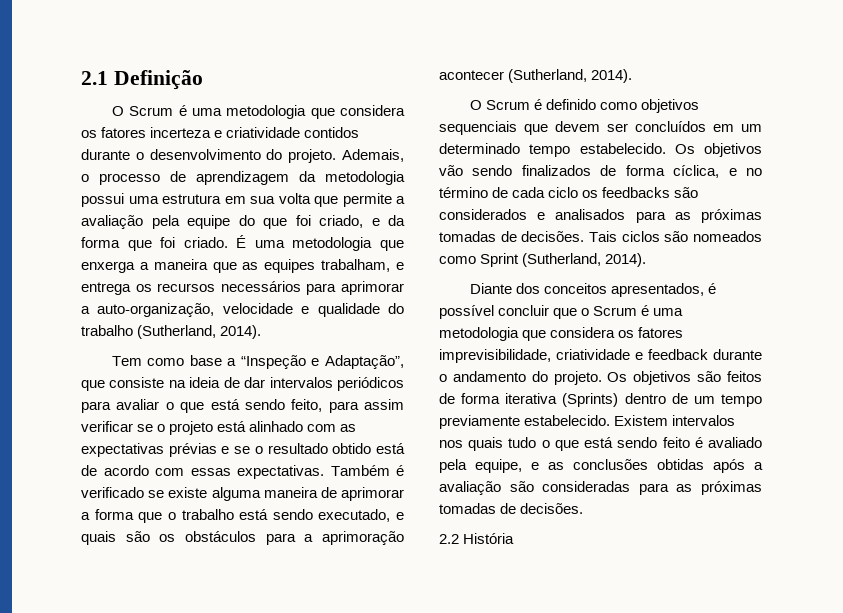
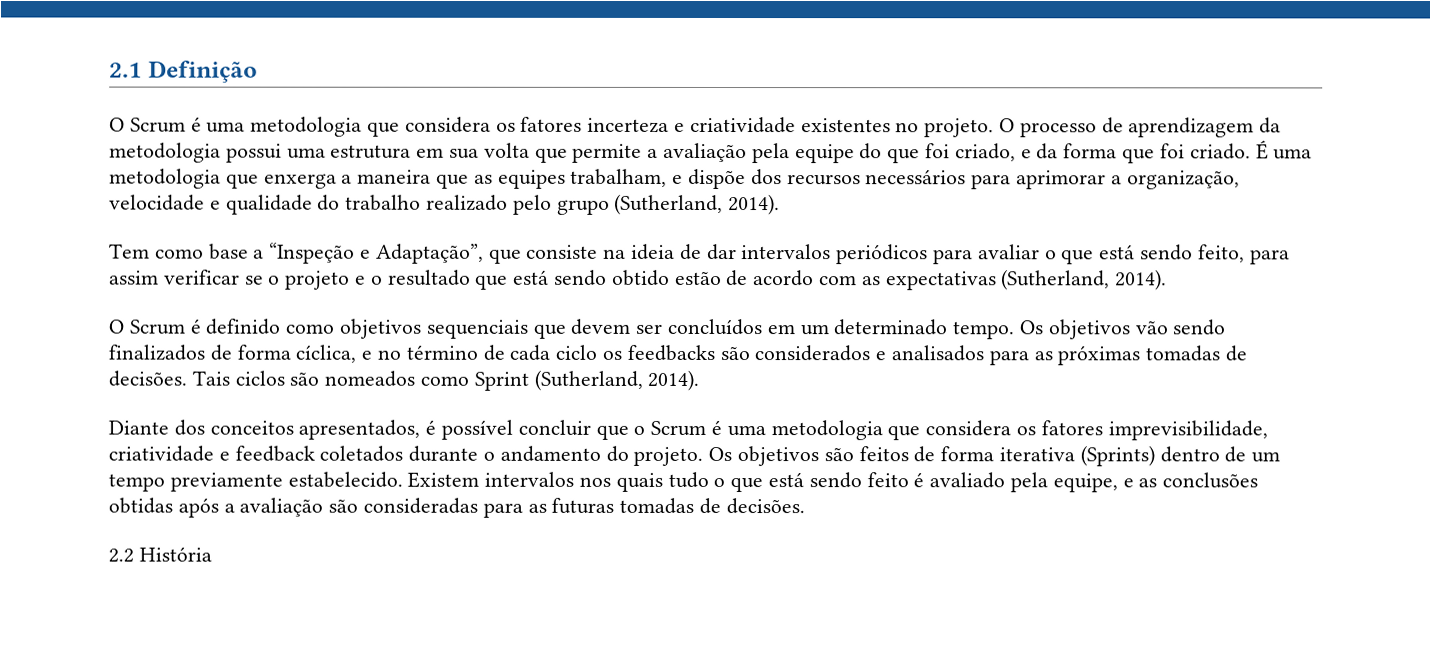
[304,127,360,138] [81,149,404,163] [81,174,89,182] contidos durante o desenvolvimento do projeto. Ademais, o -> [800,118,1016,138] existentes no projeto. O
[81,282,152,295] entrega os -> [688,168,782,190] dispõe dos
[97,303,215,317] auto-organização, -> [1126,170,1240,190] organização,
(133, 330) none -> [426,194,610,215] realizado pelo grupo
[217,421,357,432] [81,443,406,457] [81,465,404,479] [81,487,404,501] [81,509,404,523] [81,531,404,545] [439,70,504,80] está alinhado com as expectativas prévias e se o resultado obtido está de acordo com essas expectativas. Também é verificado se existe alguma maneira de aprimorar a forma que o trabalho está sendo executado, e quais são os obstáculos para a aprimoração acontecer -> [355,269,997,291] e o resultado que está sendo obtido estão de acordo com as expectativas
[529,143,666,157] tempo estabelecido. -> [952,321,1016,340] tempo.
(708, 354) none -> [319,445,404,462] coletados
[701,481,762,495] próximas -> [551,497,615,514] futuras

